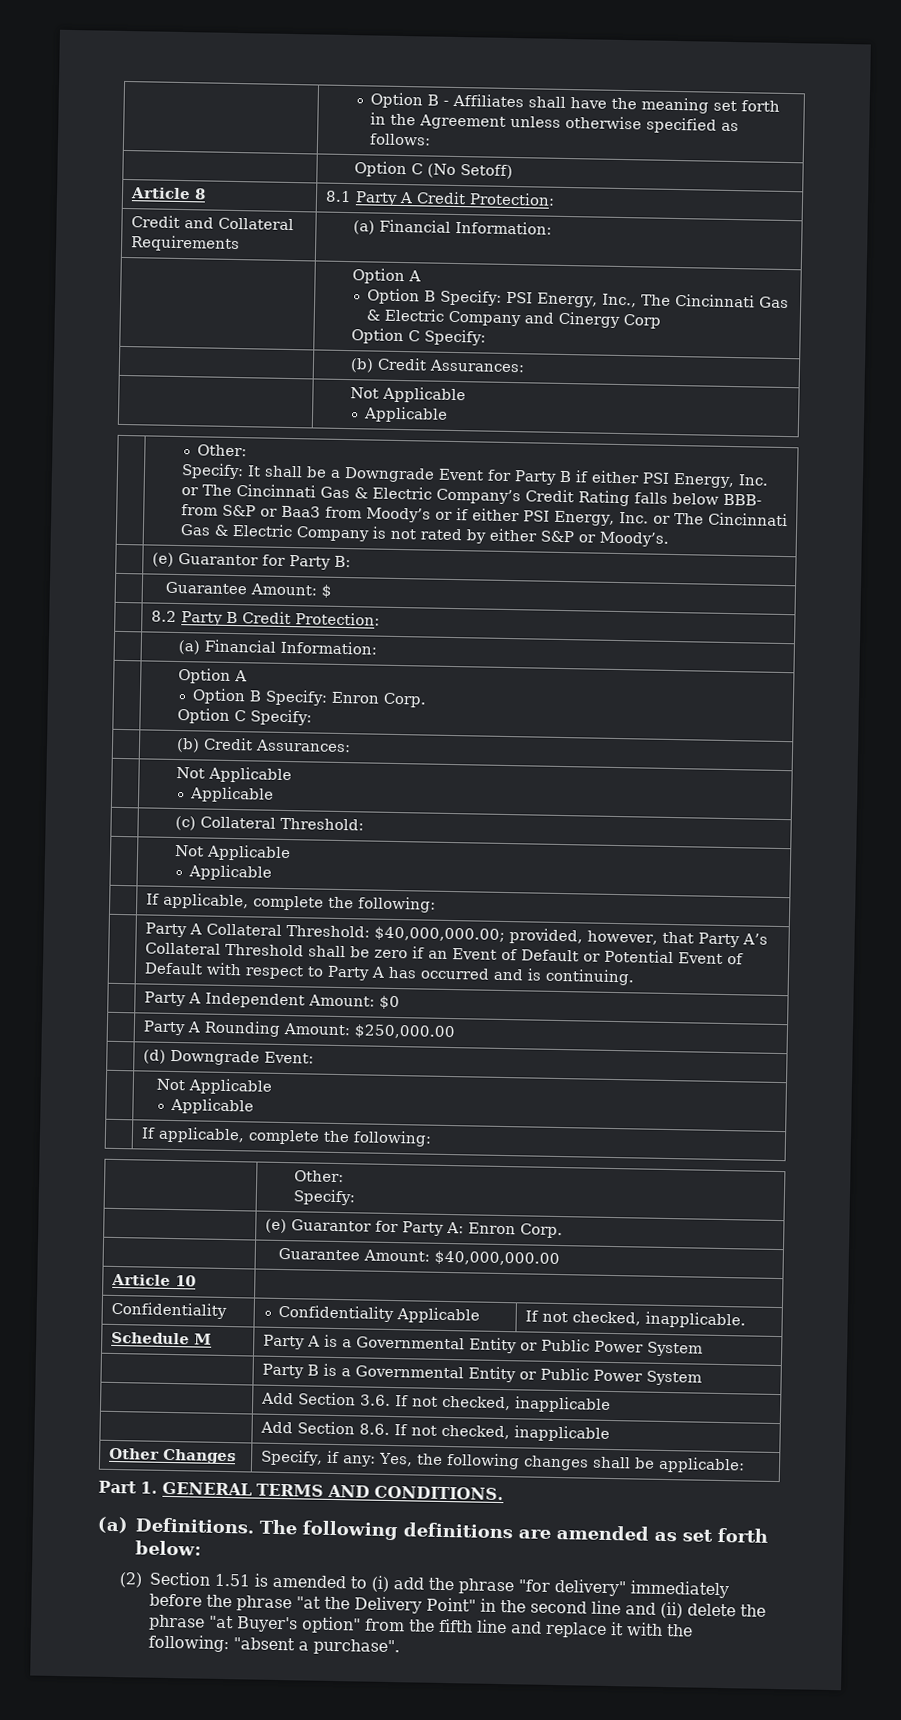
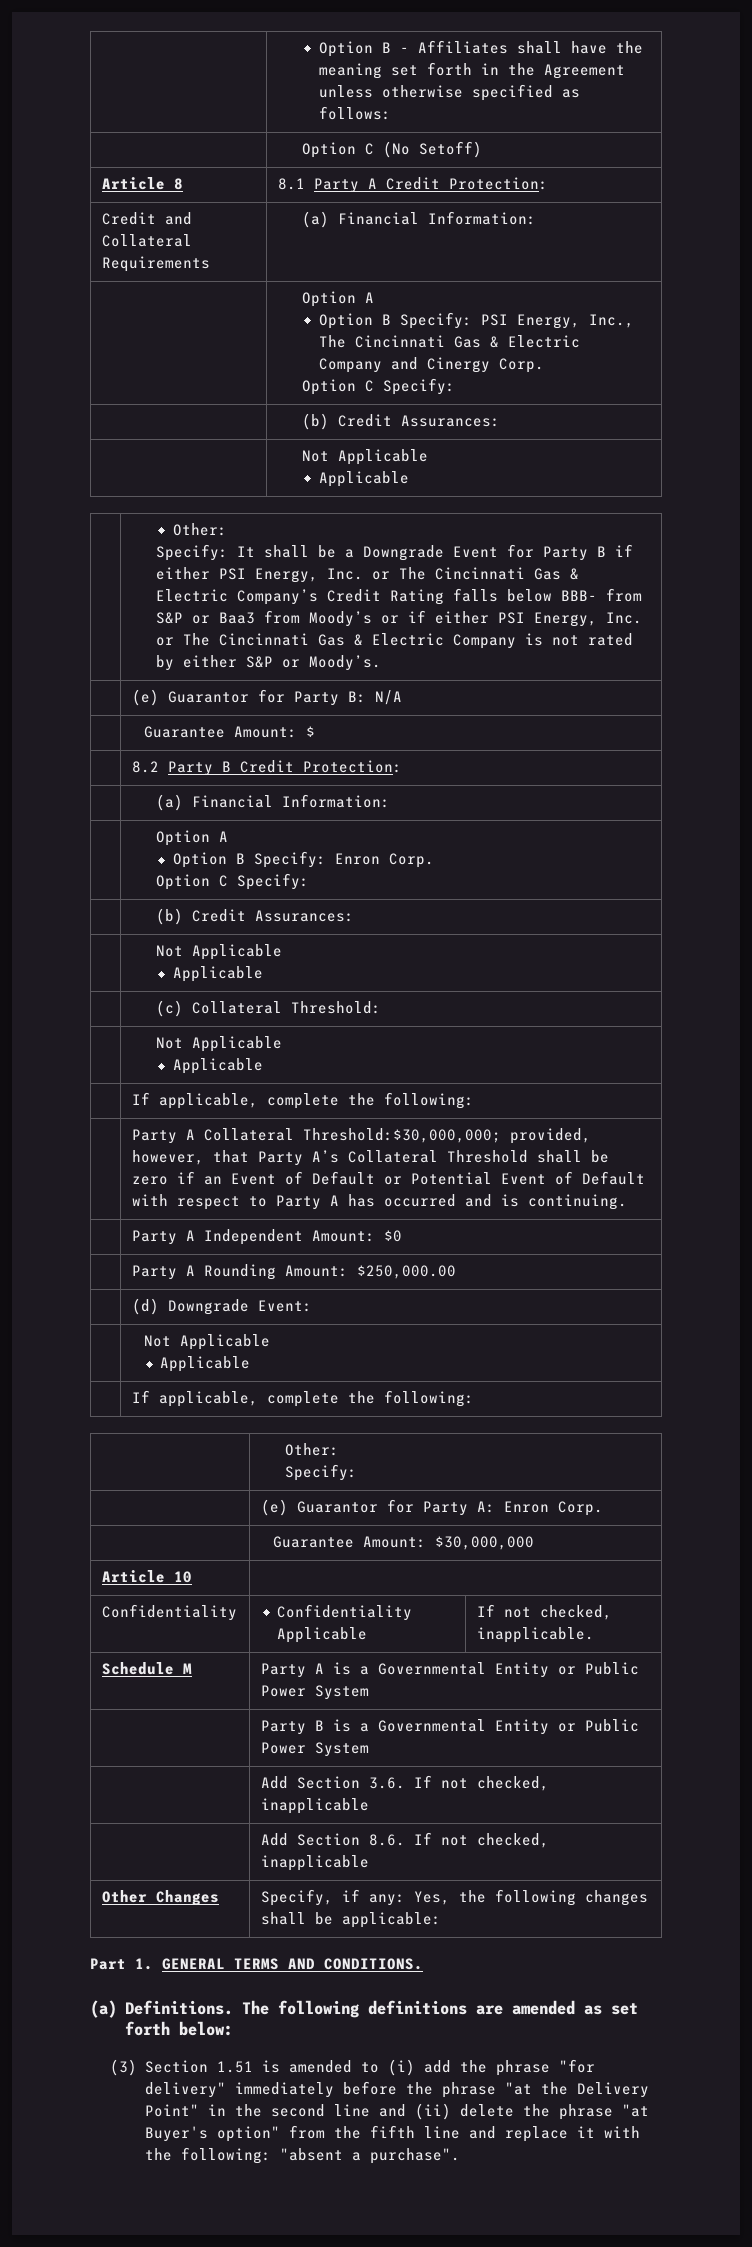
[623,314,662,329] Corp -> [498,358,544,373] Corp.
(351, 561) none -> [374,690,402,705] N/A
[285,925,505,942] Threshold: $40,000,000.00; -> [302,1128,501,1143] Threshold:$30,000,000;
[433,1250,560,1267] $40,000,000.00 -> [434,1536,534,1550] $30,000,000
[119,1572,144,1588] (2) -> [110,2059,138,2076] (3)

